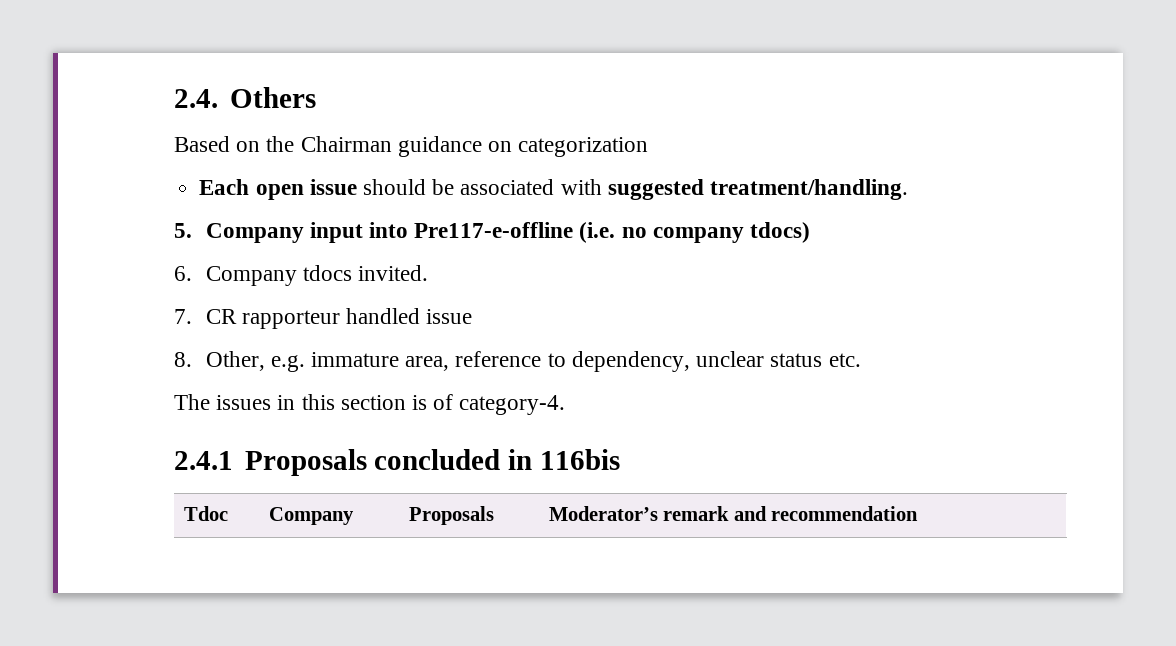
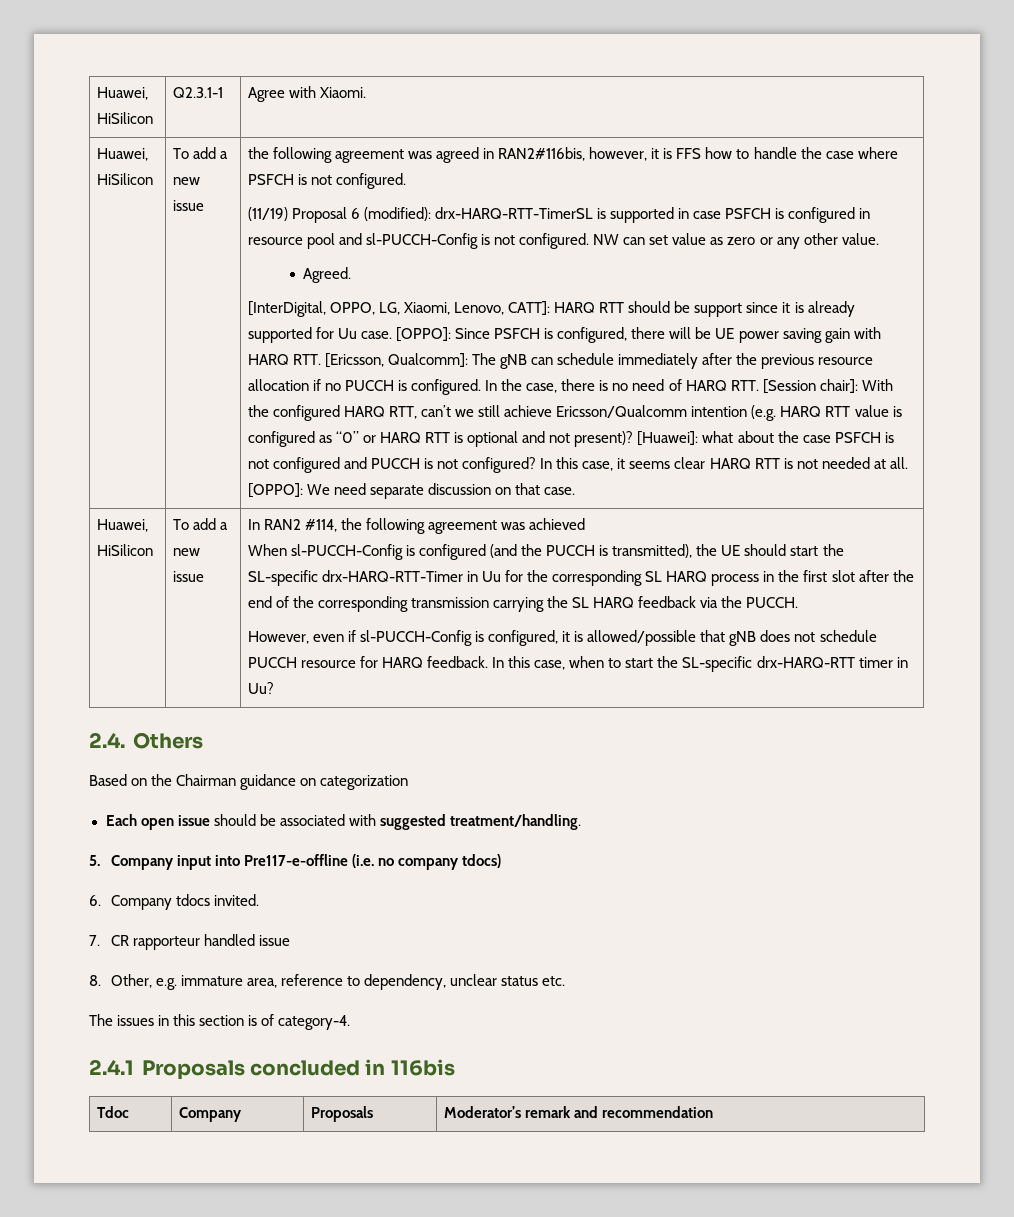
(174, 98) none -> [96,87,148,100] [96,112,153,124] [172,87,223,98] [247,86,366,102] [96,148,148,161] [96,173,153,185] [172,147,228,159] [172,177,200,185] [172,200,204,211] [247,147,898,163] [247,173,407,189] [247,207,871,223] [247,233,879,249] [303,267,352,283] [247,301,855,317] [247,327,881,343] [247,353,874,369] [247,379,893,395] [247,405,902,421] [247,431,894,447] [247,457,908,473] [247,483,576,499] [96,519,148,532] [96,544,153,556] [172,518,228,530] [172,548,200,556] [172,571,204,582] [247,518,586,534] [247,544,844,560] [247,570,914,586] [247,596,799,612] [247,630,877,646] [247,656,908,672] [247,682,274,694] Huawei, HiSilicon | Q2.3.1-1 | Agree with Xiaomi. // Huawei, HiSilicon | To add a new issue | the following agreement was agreed in RAN2#116bis, however, it is FFS how to handle the case where PSFCH is not configured. // (11/19) Proposal 6 (modified): drx-HARQ-RTT-TimerSL is supported in case PSFCH is configured in resource pool and sl-PUCCH-Config is not configured. NW can set value as zero or any other value. // Agreed. // [InterDigital, OPPO, LG, Xiaomi, Lenovo, CATT]: HARQ RTT should be support since it is already supported for Uu case. [OPPO]: Since PSFCH is configured, there will be UE power saving gain with HARQ RTT. [Ericsson, Qualcomm]: The gNB can schedule immediately after the previous resource allocation if no PUCCH is configured. In the case, there is no need of HARQ RTT. [Session chair]: With the configured HARQ RTT, can’t we still achieve Ericsson/Qualcomm intention (e.g. HARQ RTT value is configured as “0” or HARQ RTT is optional and not present)? [Huawei]: what about the case PSFCH is not configured and PUCCH is not configured? In this case, it seems clear HARQ RTT is not needed at all. [OPPO]: We need separate discussion on that case. // Huawei, HiSilicon | To add a new issue | In RAN2 #114, the following agreement was achieved // When sl-PUCCH-Config is configured (and the PUCCH is transmitted), the UE should start the SL-specific drx-HARQ-RTT-Timer in Uu for the corresponding SL HARQ process in the first slot after the end of the corresponding transmission carrying the SL HARQ feedback via the PUCCH. // However, even if sl-PUCCH-Config is configured, it is allowed/possible that gNB does not schedule PUCCH resource for HARQ feedback. In this case, when to start the SL-specific drx-HARQ-RTT timer in Uu? //

